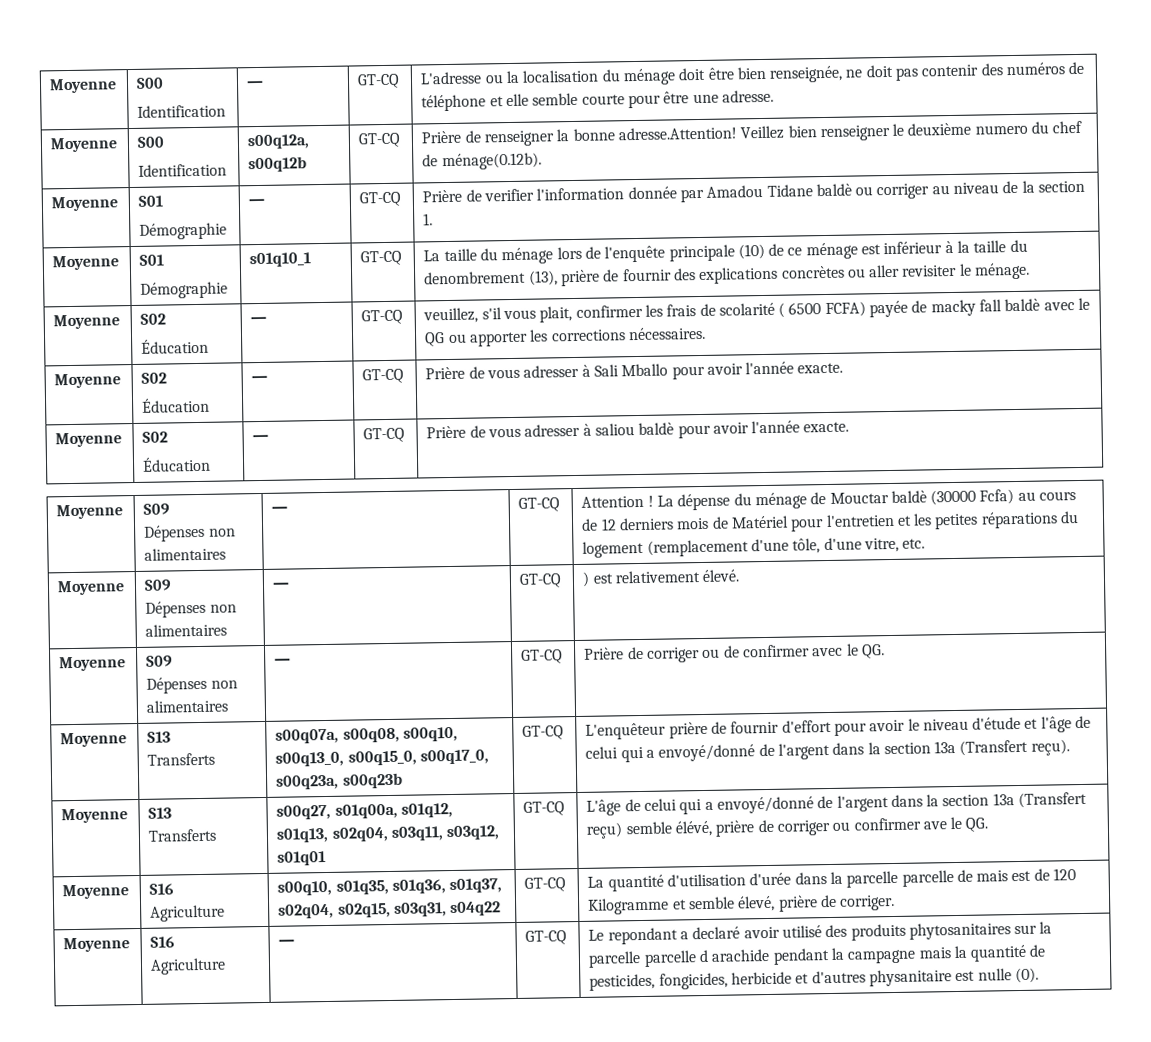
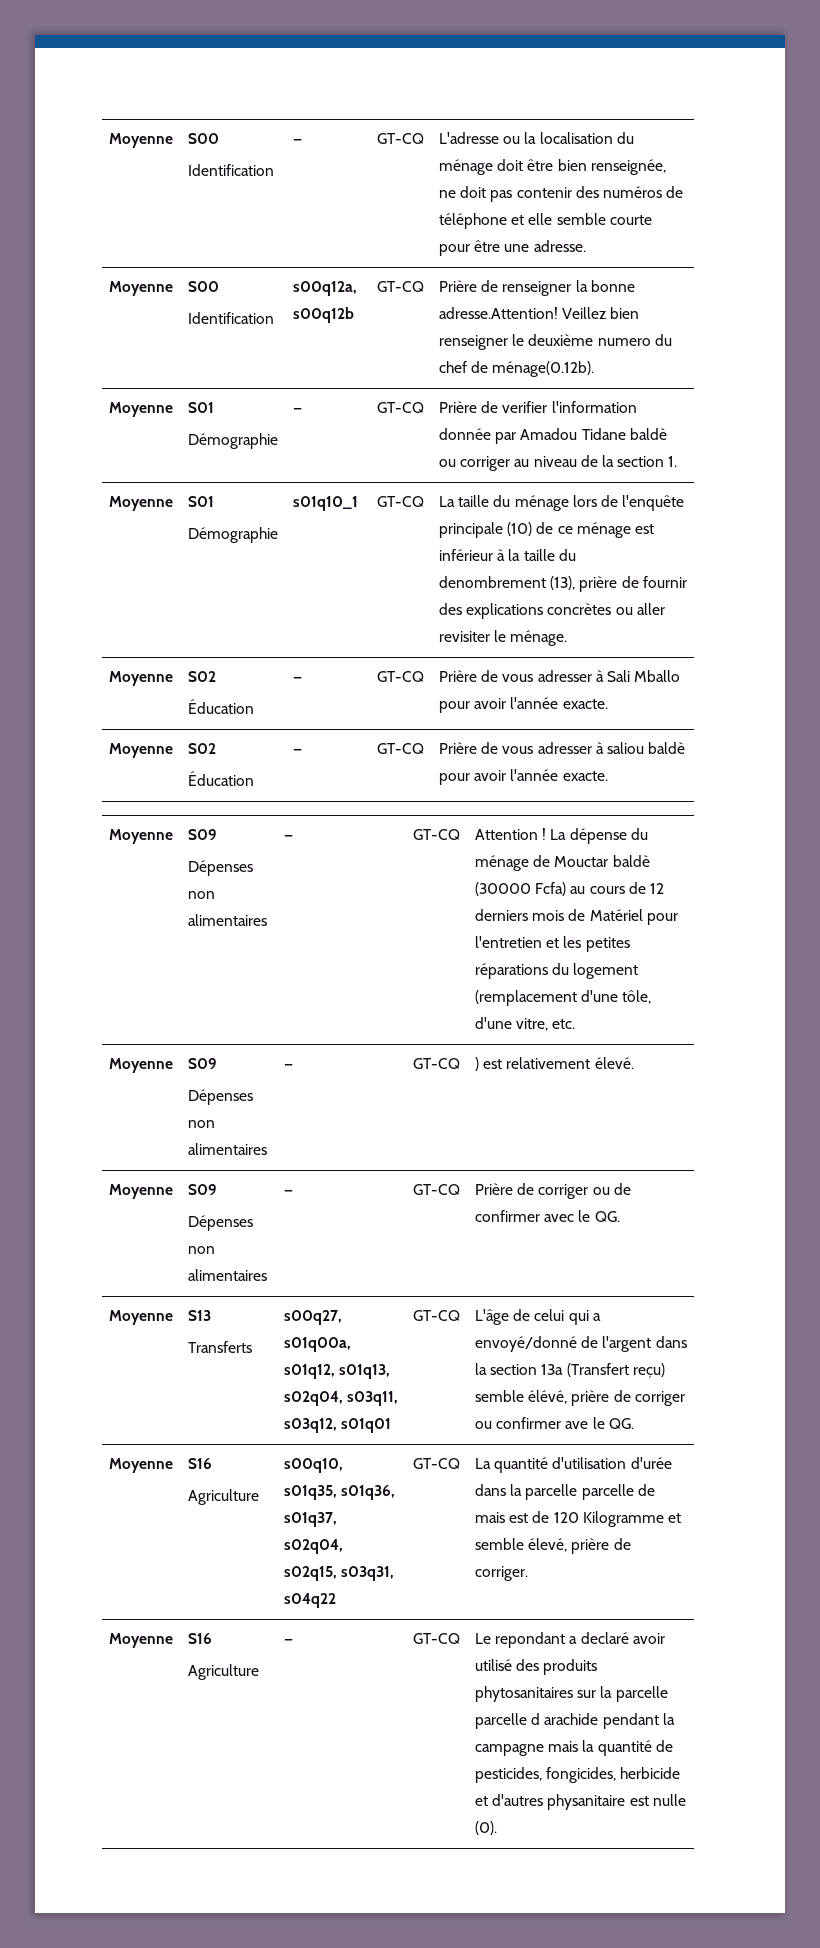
[141,338,210,354] [250,316,268,324] [361,309,404,325] [423,297,1091,324] [424,326,706,347] [54,373,122,389] [141,372,168,384] // Éducation | — | GT-CQ | veuillez, s'il vous plait, confirmer les frais de scolarité ( 6500 FCFA) payée de macky fall baldè avec le QG ou apporter les corrections nécessaires. // Moyenne | S02 -> (217, 676) none
[147,752,216,766] [275,726,458,744] [275,749,489,767] [276,772,403,790] [522,725,565,740] [585,715,1092,740] [585,739,1070,763] [61,808,129,824] [148,807,173,819] // Transferts | s00q07a, s00q08, s00q10, s00q13_0, s00q15_0, s00q17_0, s00q23a, s00q23b | GT-CQ | L'enquêteur prière de fournir d'effort pour avoir le niveau d'étude et l'âge de celui qui a envoyé/donné de l'argent dans la section 13a (Transfert reçu). // Moyenne | S13 -> (212, 1315) none

